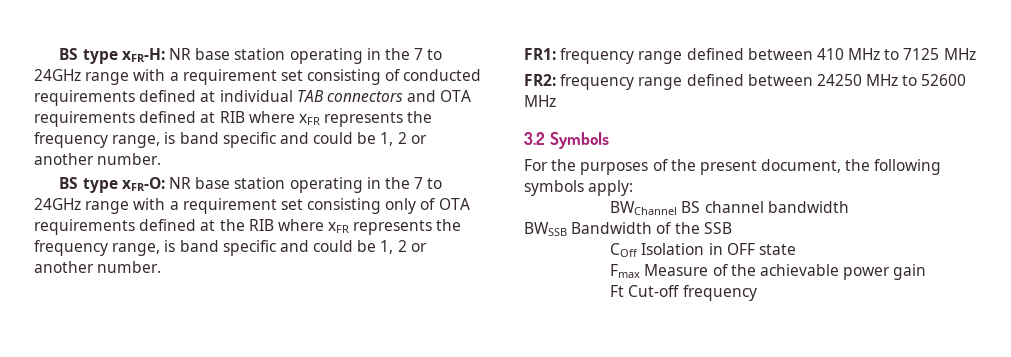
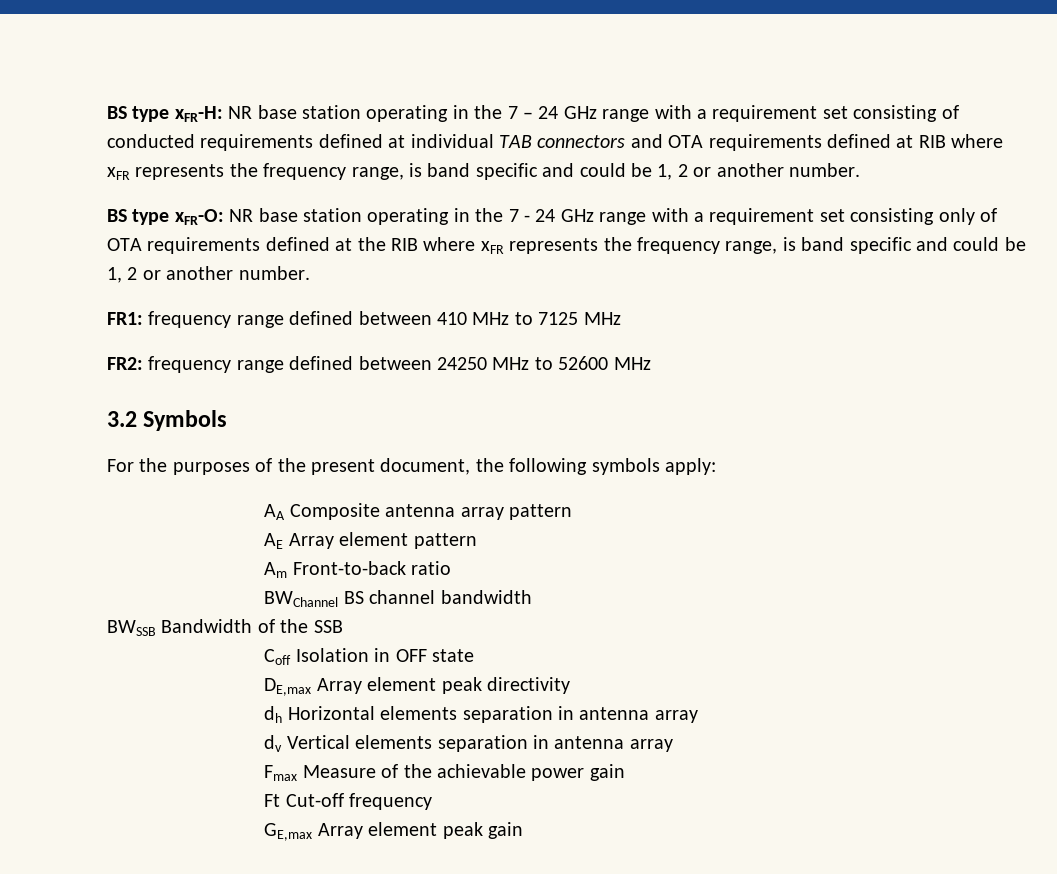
[427,49,443,60] [34,69,81,81] to 24GHz -> [522,106,597,119] – 24 GHz
[427,178,443,189] [34,198,81,210] to 24GHz -> [523,209,594,222] - 24 GHz
(634, 188) none -> [264,503,572,520] [264,532,477,549] [264,561,452,578] // AA Composite antenna array pattern // AE Array element pattern // Am Front-to-back ratio
[610,243,639,257] COff -> [264,649,292,665] Coff
(796, 249) none -> [264,677,570,696] [264,706,698,723] [264,735,673,752] // DE,max Array element peak directivity // dh Horizontal elements separation in antenna array // dv Vertical elements separation in antenna array
(757, 293) none -> [264,822,523,841] // GE,max Array element peak gain

